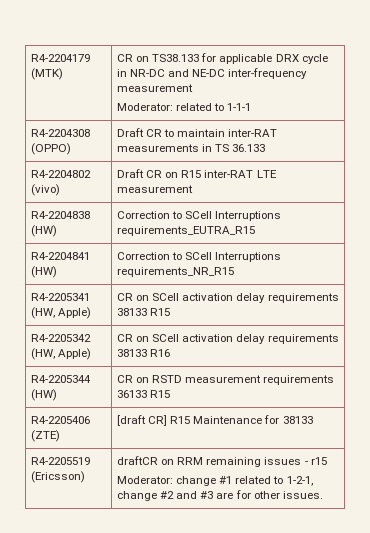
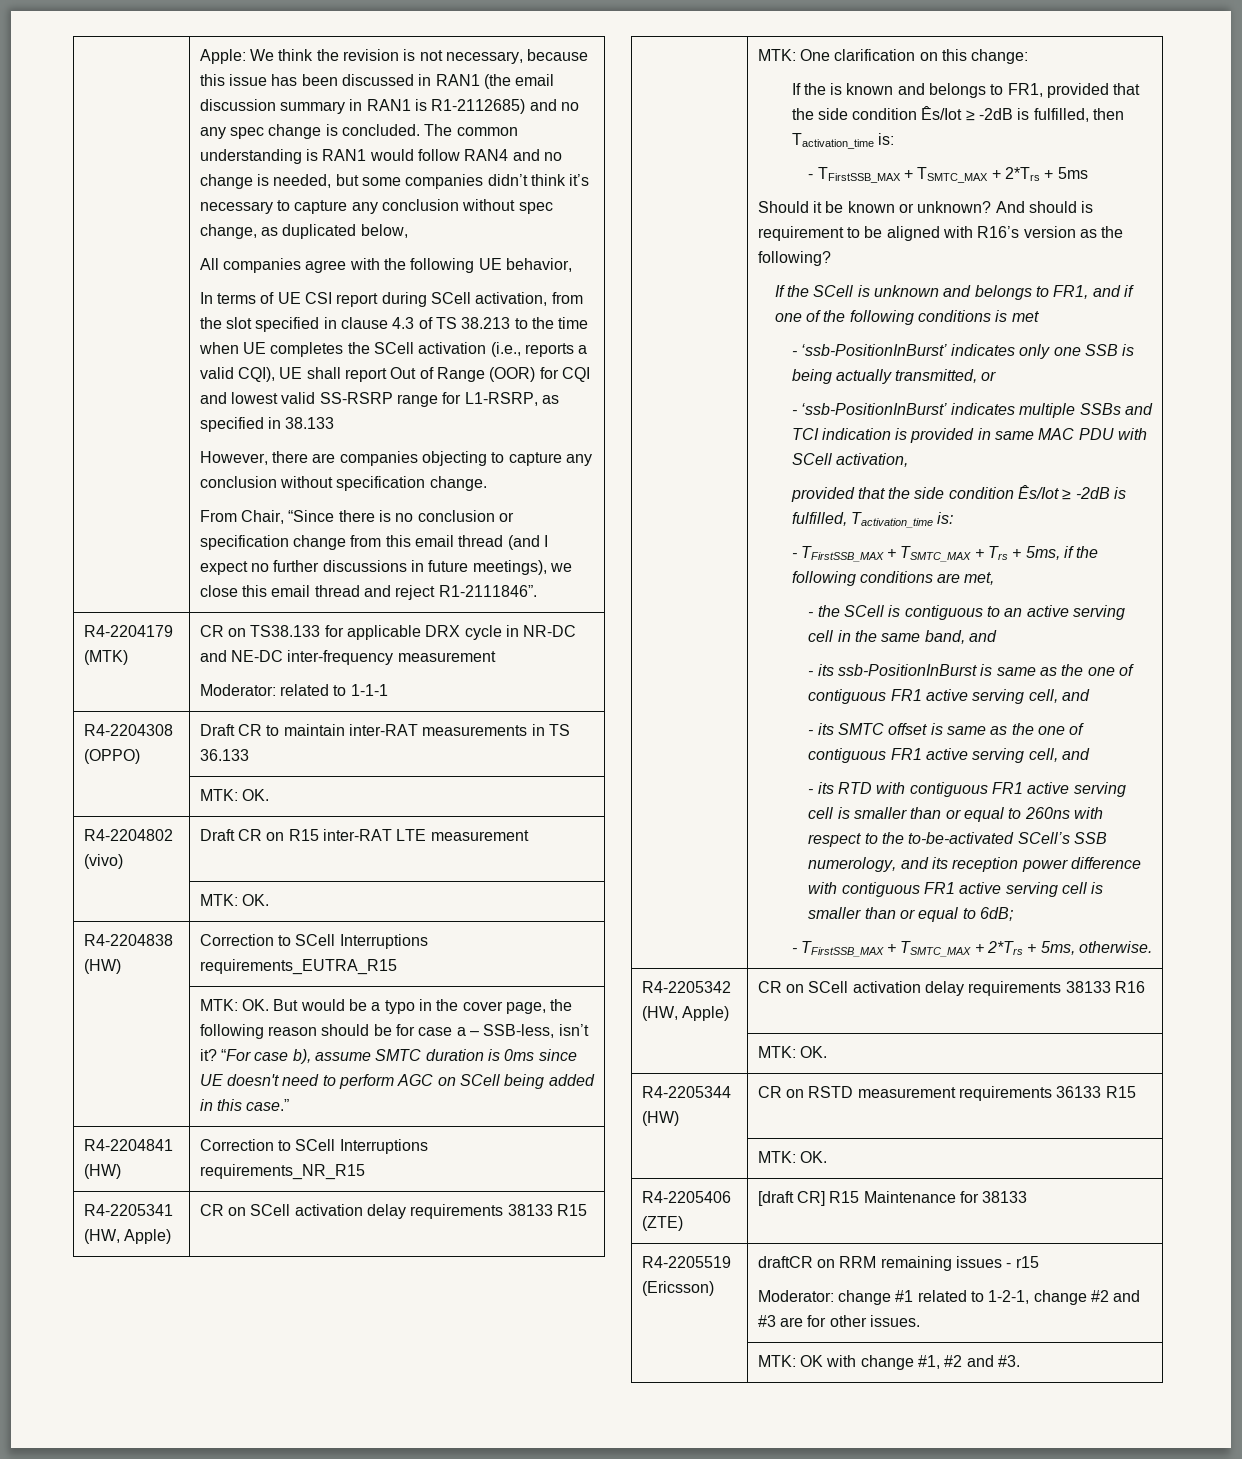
(31, 58) none -> [199,49,589,64] [199,74,555,89] [199,99,579,114] [199,124,518,139] [199,149,562,164] [199,174,590,189] [199,199,553,214] [199,224,408,239] [199,258,572,273] [199,292,583,307] [199,317,589,332] [198,342,588,357] [199,367,590,382] [199,392,559,407] [199,417,335,432] [199,451,592,466] [199,476,487,491] [199,510,514,524] [199,535,548,550] [199,560,572,575] [199,585,537,600] | Apple: We think the revision is not necessary, because this issue has been discussed in RAN1 (the email discussion summary in RAN1 is R1-2112685) and no any spec change is concluded. The common understanding is RAN1 would follow RAN4 and no change is needed, but some companies didn’t think it’s necessary to capture any conclusion without spec change, as duplicated below, // All companies agree with the following UE behavior, // In terms of UE CSI report during SCell activation, from the slot specified in clause 4.3 of TS 38.213 to the time when UE completes the SCell activation (i.e., reports a valid CQI), UE shall report Out of Range (OOR) for CQI and lowest valid SS-RSRP range for L1-RSRP, as specified in 38.133 // However, there are companies objecting to capture any conclusion without specification change. // From Chair, “Since there is no conclusion or specification change from this email thread (and I expect no further discussions in future meetings), we close this email thread and reject R1-2111846”. //
(266, 148) none -> [199,789,270,801] // | MTK: OK.
(194, 189) none -> [199,894,270,906] // | MTK: OK.
(256, 231) none -> [199,999,573,1014] [199,1024,589,1039] [199,1049,577,1064] [199,1074,595,1089] [199,1099,290,1111] // | MTK: OK. But would be a typo in the cover page, the following reason should be for case a – SSB-less, isn’t it? “For case b), assume SMTC duration is 0ms since UE doesn't need to perform AGC on SCell being added in this case.”
(171, 312) none -> [757,49,1029,64] [791,83,1141,98] [791,106,1125,122] [791,133,894,149] [808,167,1088,183] [757,201,1094,213] [757,226,1124,241] [757,251,831,266] [774,285,1134,300] [774,310,1039,325] [791,344,1135,359] [791,369,997,384] [791,403,1154,418] [791,428,1148,443] [791,453,908,467] [790,485,1127,502] [791,512,954,528] [791,546,1099,562] [791,571,995,586] [808,605,1125,620] [808,630,997,644] [808,664,1134,676] [808,689,1090,704] [808,723,1085,735] [808,748,1090,763] [808,782,1126,797] [808,807,1103,822] [808,832,1107,847] [808,857,1141,872] [808,882,1104,897] [808,907,1013,922] [791,941,1153,957] // | MTK: One clarification on this change: // If the is known and belongs to FR1, provided that the side condition Ês/Iot ≥ -2dB is fulfilled, then Tactivation_time is: // - TFirstSSB_MAX + TSMTC_MAX + 2*Trs + 5ms // Should it be known or unknown? And should is requirement to be aligned with R16’s version as the following? // If the SCell is unknown and belongs to FR1, and if one of the following conditions is met // - ‘ssb-PositionInBurst’ indicates only one SSB is being actually transmitted, or // - ‘ssb-PositionInBurst’ indicates multiple SSBs and TCI indication is provided in same MAC PDU with SCell activation, // provided that the side condition Ês/Iot ≥ -2dB is fulfilled, Tactivation_time is: // - TFirstSSB_MAX + TSMTC_MAX + Trs + 5ms, if the following conditions are met, // - the SCell is contiguous to an active serving cell in the same band, and // - its ssb-PositionInBurst is same as the one of contiguous FR1 active serving cell, and // - its SMTC offset is same as the one of contiguous FR1 active serving cell, and // - its RTD with contiguous FR1 active serving cell is smaller than or equal to 260ns with respect to the to-be-activated SCell’s SSB numerology, and its reception power difference with contiguous FR1 active serving cell is smaller than or equal to 6dB; // - TFirstSSB_MAX + TSMTC_MAX + 2*Trs + 5ms, otherwise.
(171, 353) none -> [757,1046,828,1058] // | MTK: OK.
(171, 394) none -> [757,1151,828,1163] // | MTK: OK.
(323, 495) none -> [757,1355,1020,1370] // | MTK: OK with change #1, #2 and #3.

